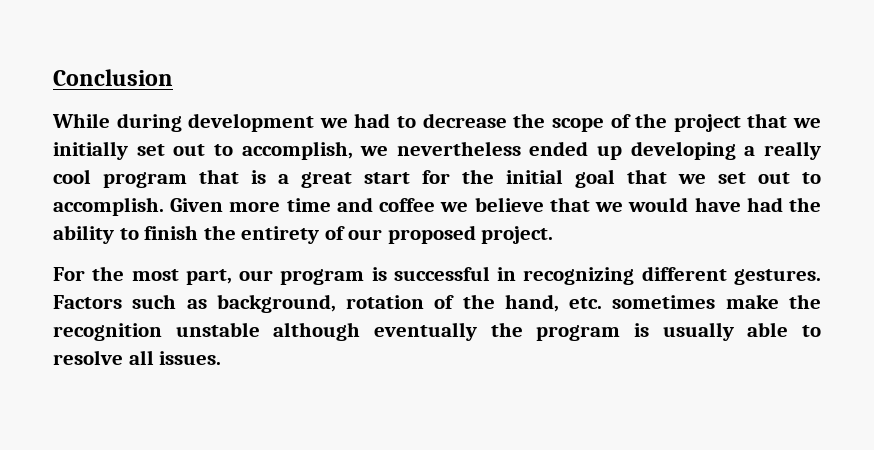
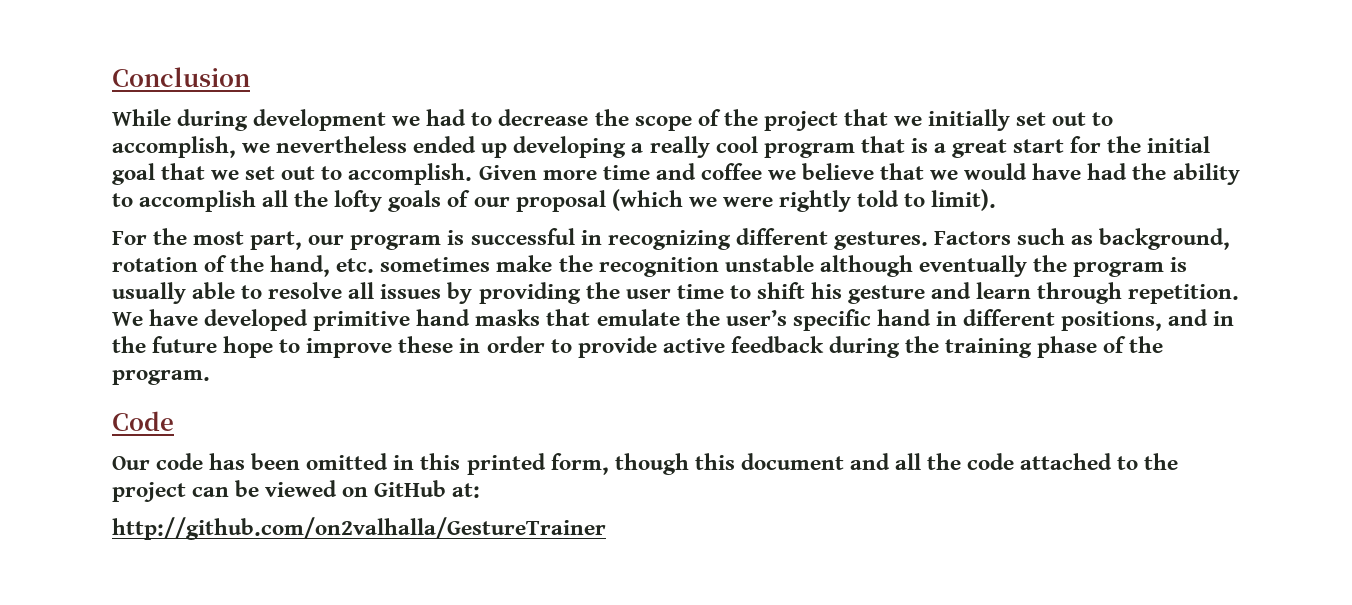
[144,225,554,244] finish the entirety of our proposed project. -> [139,189,997,212] accomplish all the lofty goals of our proposal (which we were rightly told to limit).
[159,351,222,365] issues. -> [380,282,1240,304] [112,309,1235,331] [112,336,1164,358] [112,370,210,385] [112,411,174,431] [112,453,1179,475] [112,480,481,502] [112,517,606,540] issues by providing the user time to shift his gesture and learn through repetition. We have developed primitive hand masks that emulate the user’s specific hand in different positions, and in the future hope to improve these in order to provide active feedback during the training phase of the program. // Code // Our code has been omitted in this printed form, though this document and all the code attached to the project can be viewed on GitHub at: // http://github.com/on2valhalla/GestureTrainer

